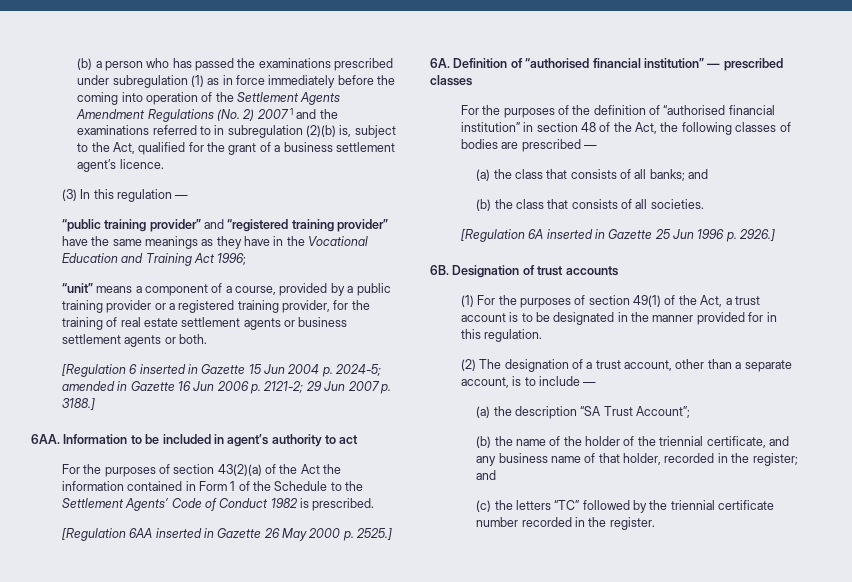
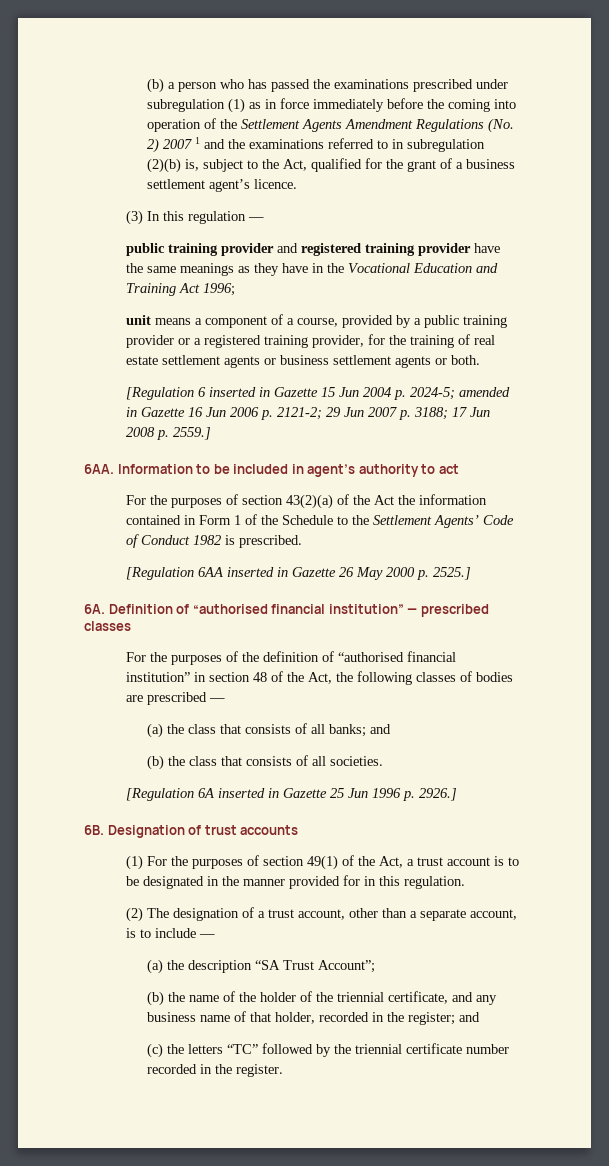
[61,219,389,232] “public training provider” and “registered training provider” -> [126,243,472,256] public training provider and registered training provider
[61,283,93,293] “unit” -> [126,315,152,325] unit
[61,398,95,410] 3188.] -> [414,407,491,420] [126,427,212,440] 3188; 17 Jun 2008 p. 2559.]

